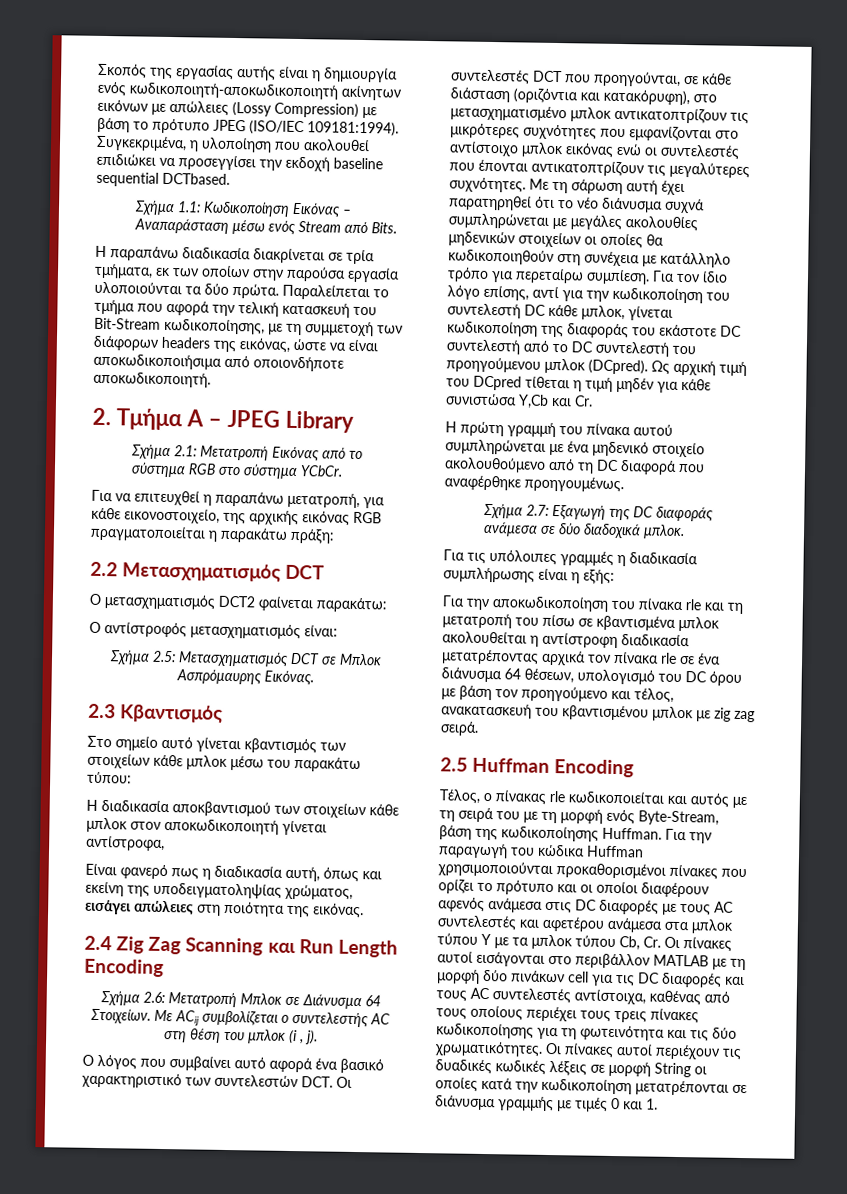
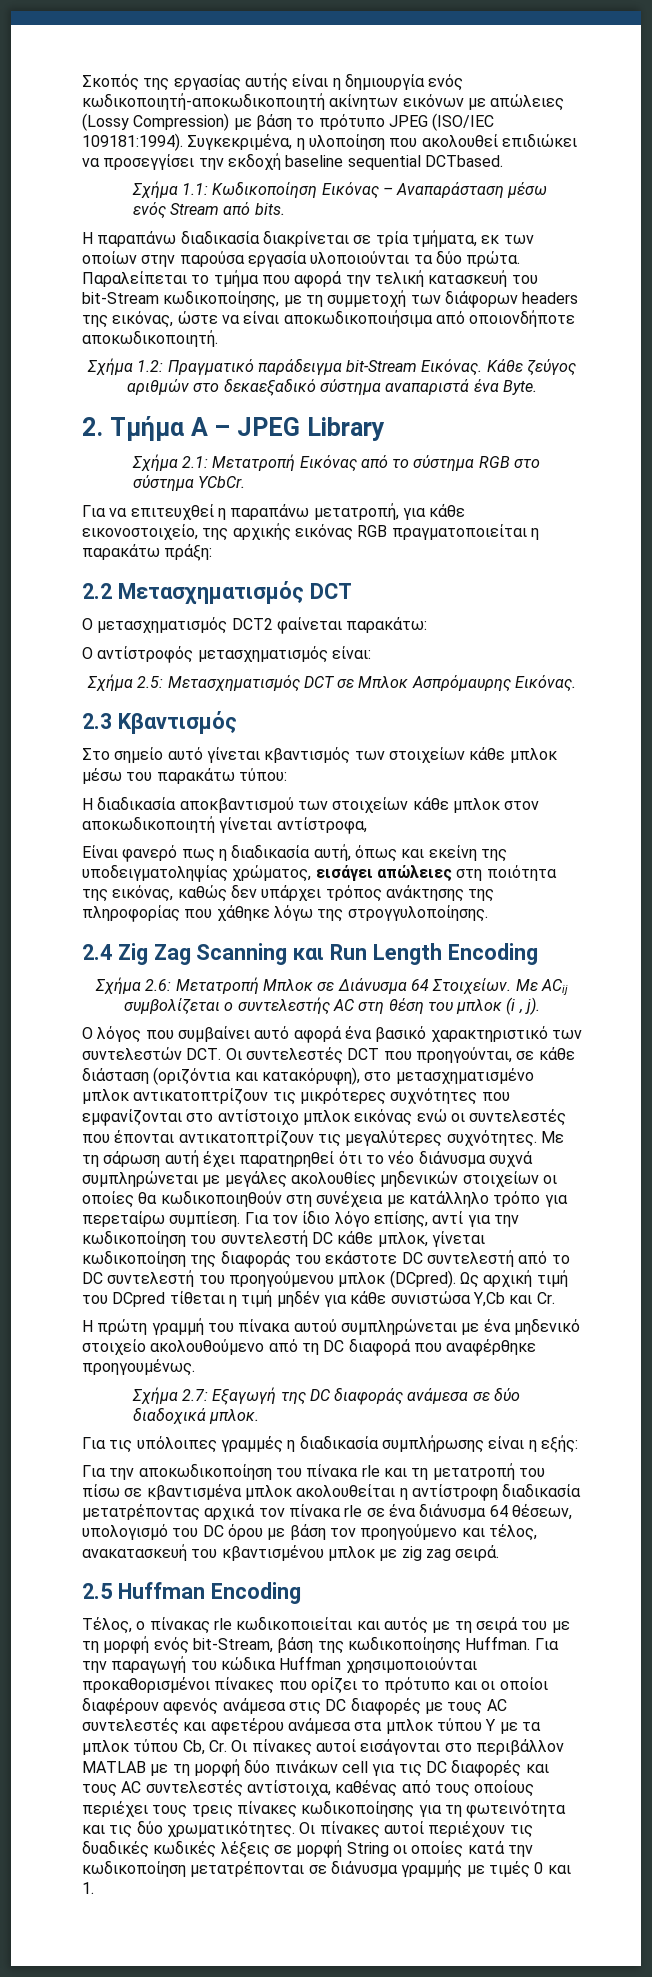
[370,222,397,234] Bits. -> [254,203,285,215] bits.
[94,317,161,330] Bit-Stream -> [82,292,159,304] bit-Stream
(211, 379) none -> [86,358,577,376] [127,378,537,396] // Σχήμα 1.2: Πραγματικό παράδειγμα bit-Stream Εικόνας. Κάθε ζεύγος αριθμών στο δεκαεξαδικό σύστημα αναπαριστά ένα Byte.
[313,903,364,919] εικόνας. -> [112,884,495,902] [82,905,488,922] εικόνας, καθώς δεν υπάρχει τρόπος ανάκτησης της πληροφορίας που χάθηκε λόγω της στρογγυλοποίησης.
[638,810,719,826] Byte-Stream, -> [192,1638,273,1653] bit-Stream,

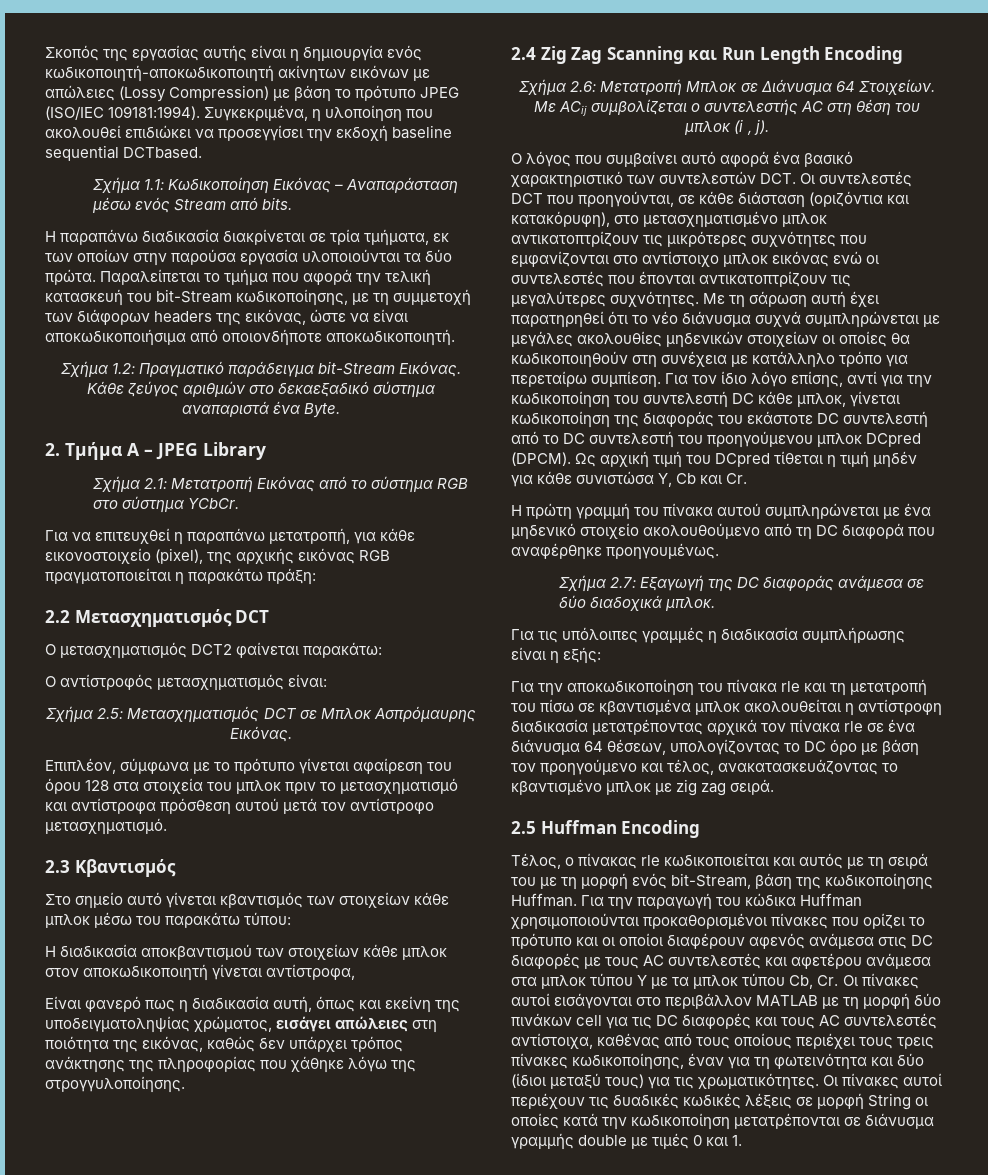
[82,524,198,540] εικονοστοιχείο, -> [45,548,204,564] εικονοστοιχείο (pixel),
(577, 683) none -> [45,758,453,775] [45,778,459,795] [45,798,435,815] [45,818,167,835] // Επιπλέον, σύμφωνα με το πρότυπο γίνεται αφαίρεση του όρου 128 στα στοιχεία του μπλοκ πριν το μετασχηματισμό και αντίστροφα πρόσθεση αυτού μετά τον αντίστροφο μετασχηματισμό.
[389,1270,456,1288] (DCpred). -> [866,433,922,447] [511,452,571,466] DCpred (DPCM).
[472,1292,505,1307] Y,Cb -> [658,473,697,487] Y, Cb
[82,1524,263,1540] υπολογισμό του DC όρου -> [670,739,858,755] υπολογίζοντας το DC όρο
[82,1544,324,1561] ανακατασκευή του κβαντισμένου -> [718,759,899,775] [511,779,602,795] ανακατασκευάζοντας το κβαντισμένο
[301,1800,415,1818] κωδικοποίησης -> [572,1053,725,1070] κωδικοποίησης, έναν
[109,1820,163,1838] τις δύο -> [897,1053,925,1066] [511,1073,695,1089] δύο (ίδιοι μεταξύ τους) για τις
(463, 1869) none -> [578,1135,628,1146] double

